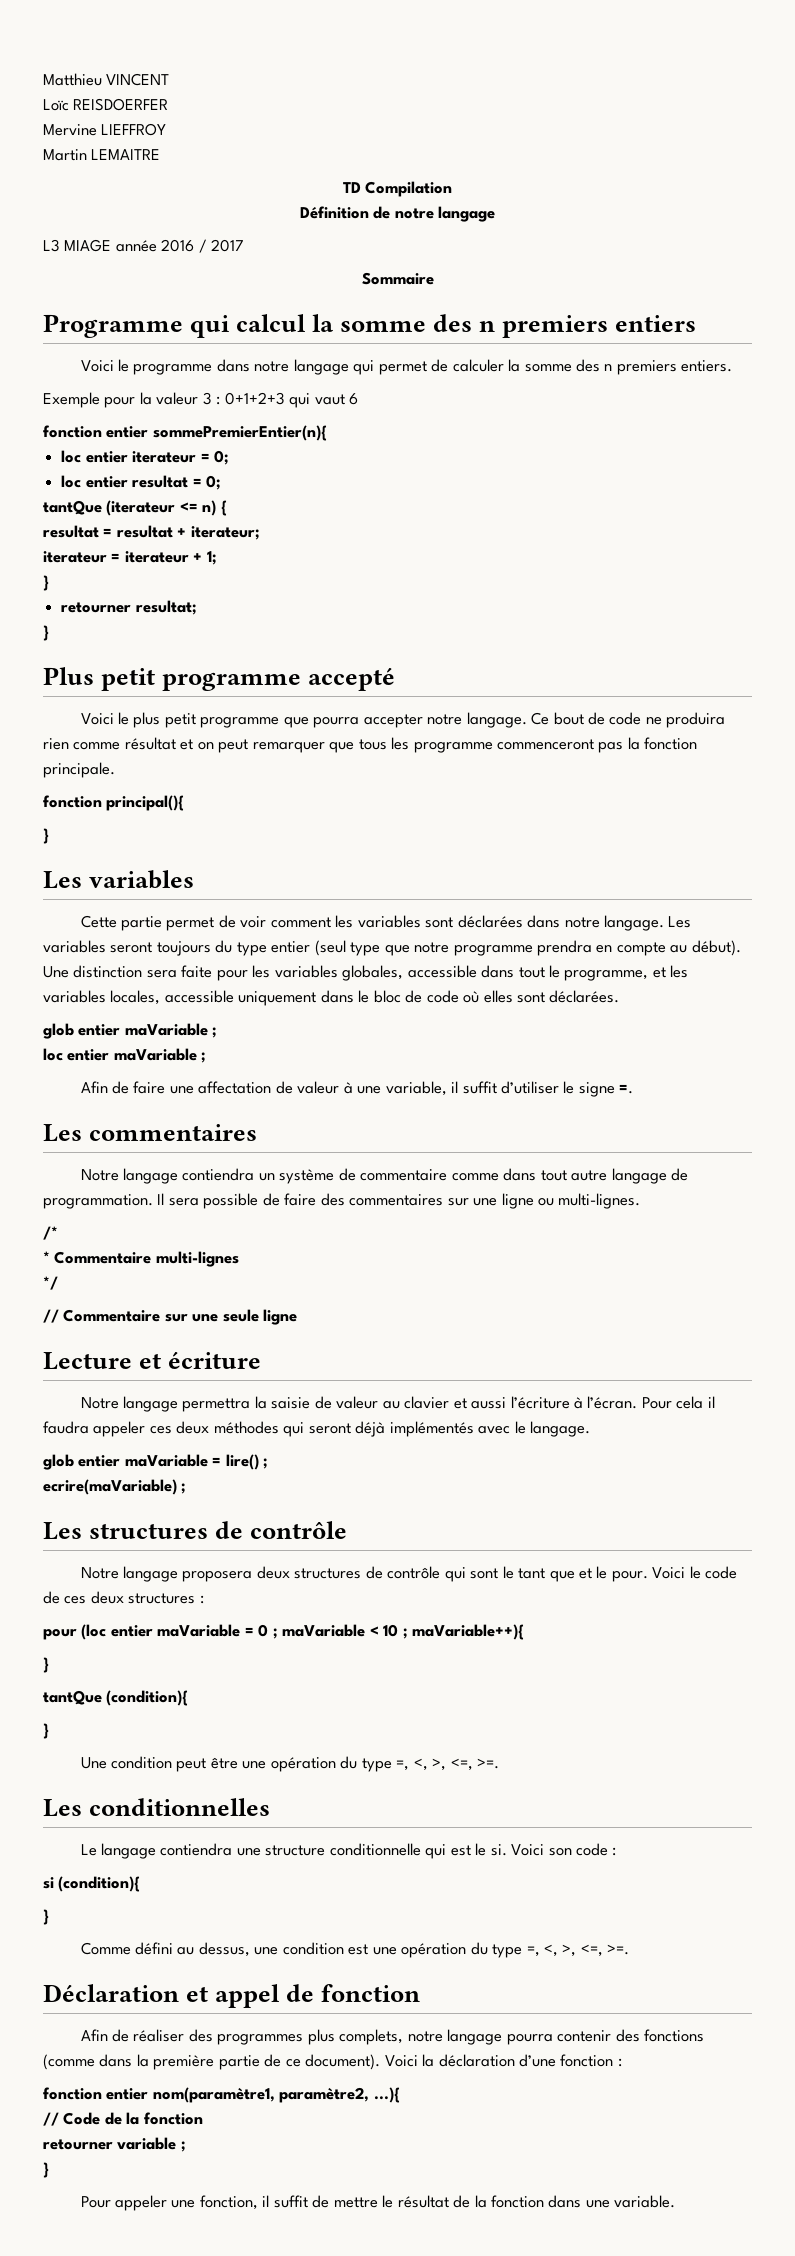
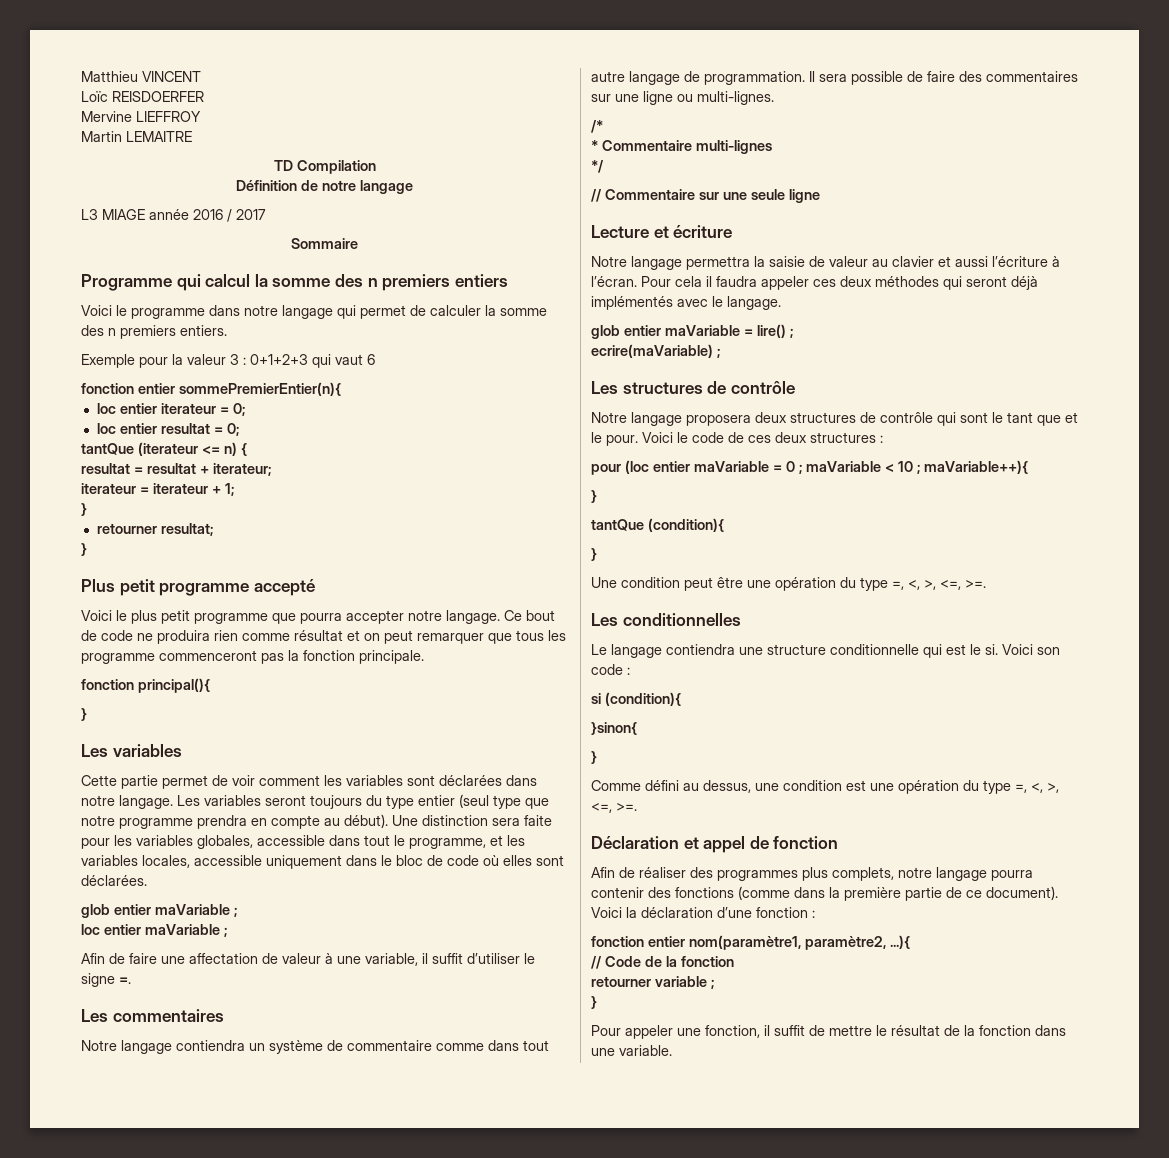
(141, 1884) none -> [591,722,637,735] // }sinon{

